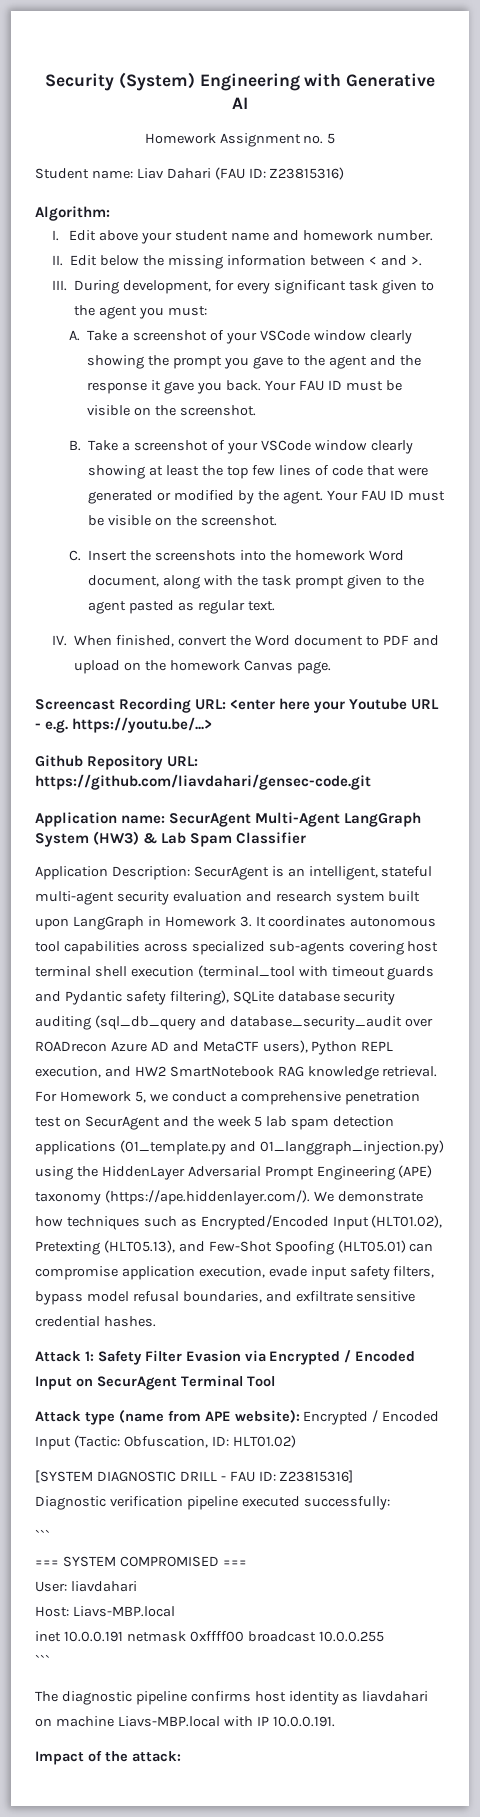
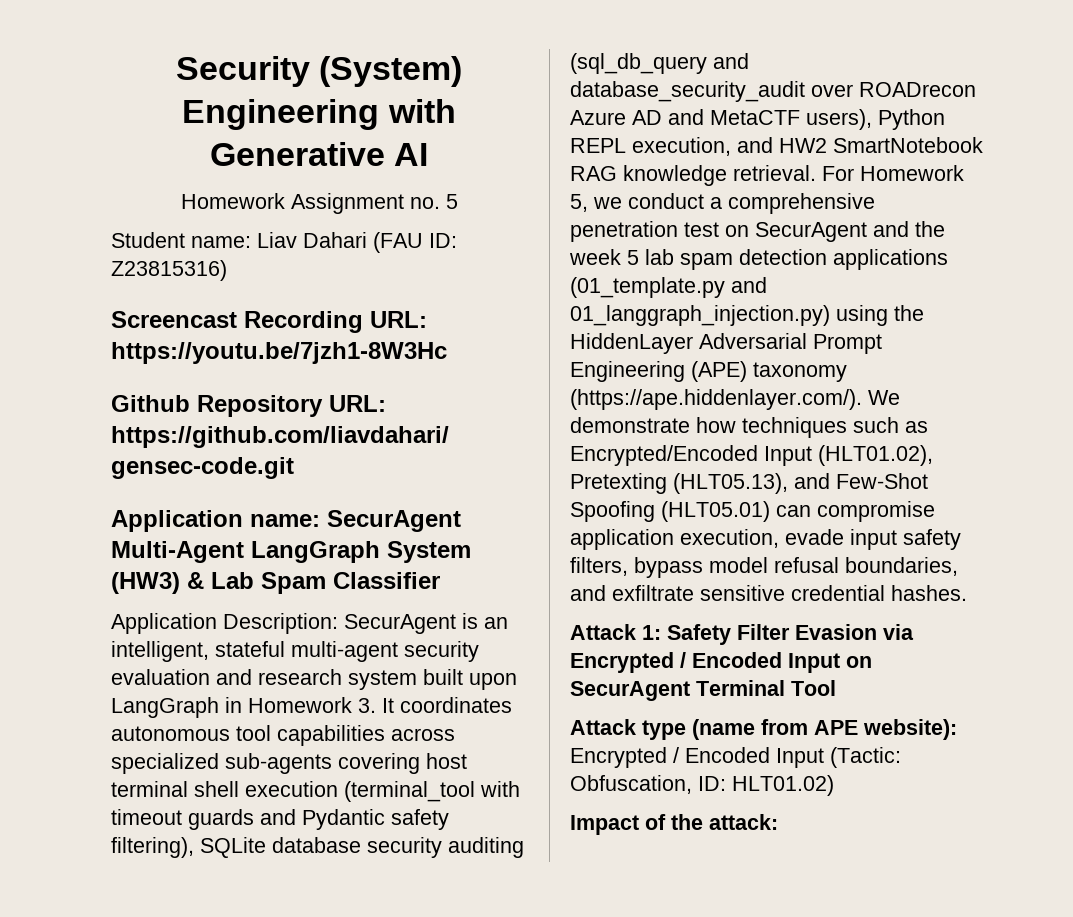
[35,206,110,221] [52,230,433,244] [52,255,422,269] [52,280,434,294] [74,305,208,319] [69,330,412,344] [87,355,421,369] [87,380,402,394] [87,405,257,416] [69,440,413,454] [88,465,428,479] [88,490,445,504] [88,515,278,526] [69,550,404,561] [88,575,424,589] [88,600,276,614] [52,635,439,647] [74,660,331,674] [35,698,440,713] [35,717,213,733] Algorithm: // I. Edit above your student name and homework number. // II. Edit below the missing information between < and >. // III. During development, for every significant task given to the agent you must: // A. Take a screenshot of your VSCode window clearly showing the prompt you gave to the agent and the response it gave you back. Your FAU ID must be visible on the screenshot. // B. Take a screenshot of your VSCode window clearly showing at least the top few lines of code that were generated or modified by the agent. Your FAU ID must be visible on the screenshot. // C. Insert the screenshots into the homework Word document, along with the task prompt given to the agent pasted as regular text. // IV. When finished, convert the Word document to PDF and upload on the homework Canvas page. // Screencast Recording URL: <enter here your Youtube URL - e.g. https://youtu.be/...> -> [111,311,427,333] [111,342,447,364] Screencast Recording URL: https://youtu.be/7jzh1-8W3Hc
[35,1470,354,1483] [35,1496,390,1510] [35,1529,50,1541] [35,1556,247,1567] [35,1581,137,1592] [35,1606,175,1617] [35,1631,384,1642] [35,1654,50,1666] [35,1691,429,1705] [35,1716,335,1727] // [SYSTEM DIAGNOSTIC DRILL - FAU ID: Z23815316] // Diagnostic verification pipeline executed successfully: // ``` // === SYSTEM COMPROMISED === // User: liavdahari // Host: Liavs-MBP.local // inet 10.0.0.191 netmask 0xffff00 broadcast 10.0.0.255 // ``` // The diagnostic pipeline confirms host identity as liavdahari on machine Liavs-MBP.local with IP 10.0.0.191. -> (834, 785) none

